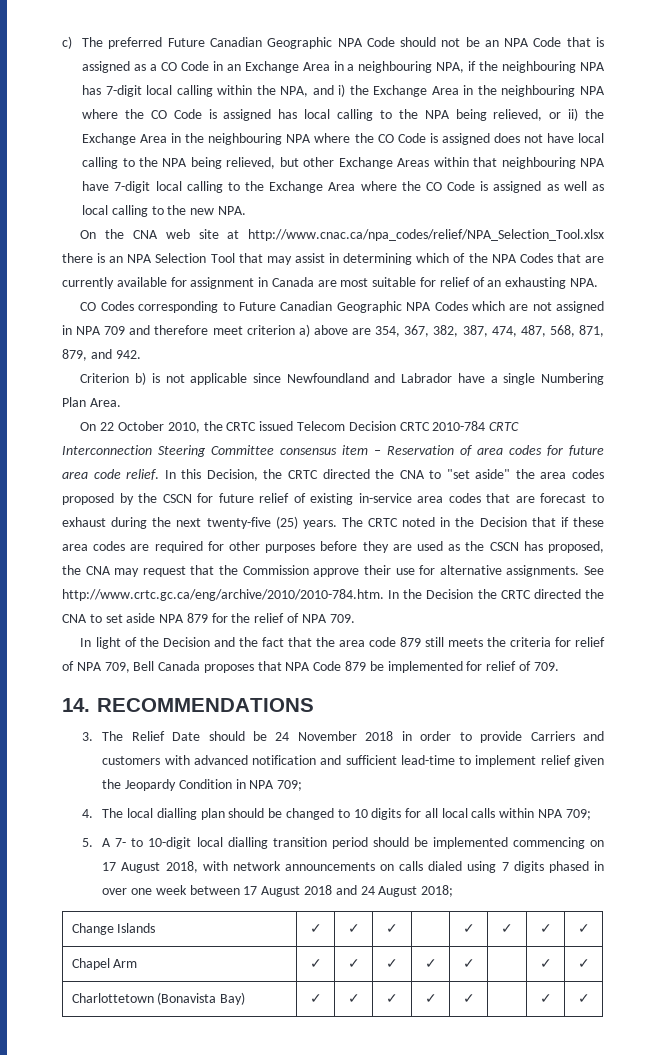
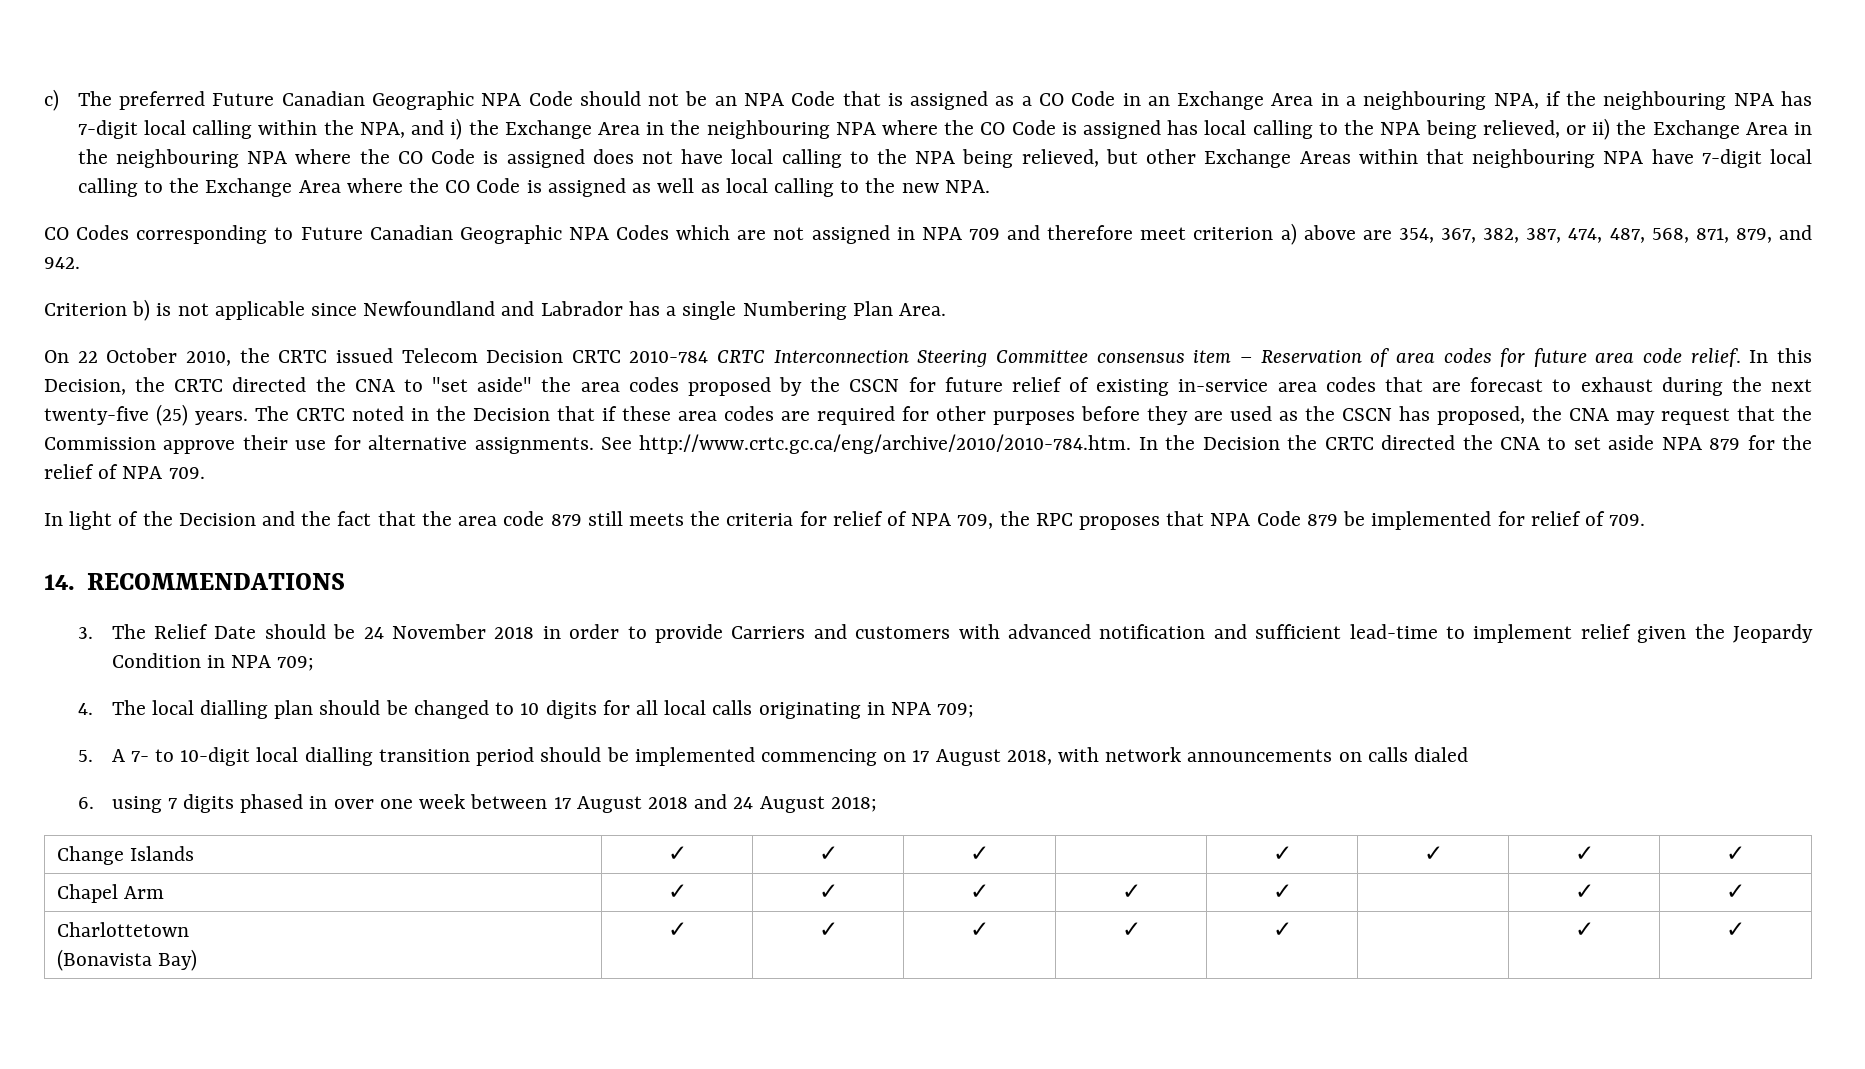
[80,229,605,241] [62,253,605,265] [62,277,598,289] // On the CNA web site at http://www.cnac.ca/npa_codes/relief/NPA_Selection_Tool.xlsx there is an NPA Selection Tool that may assist in determining which of the NPA Codes that are currently available for assignment in Canada are most suitable for relief of an exhausting NPA. -> (990, 186) none
[457,373,485,383] have -> [628,301,660,316] has
[133,661,201,671] Bell Canada -> [999,511,1073,526] the RPC
[499,808,535,818] within -> [758,702,885,719] originating in
(463, 866) none -> [77,797,94,809] // 6.
(154, 998) none -> (189, 929) //

